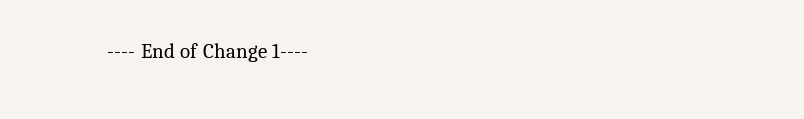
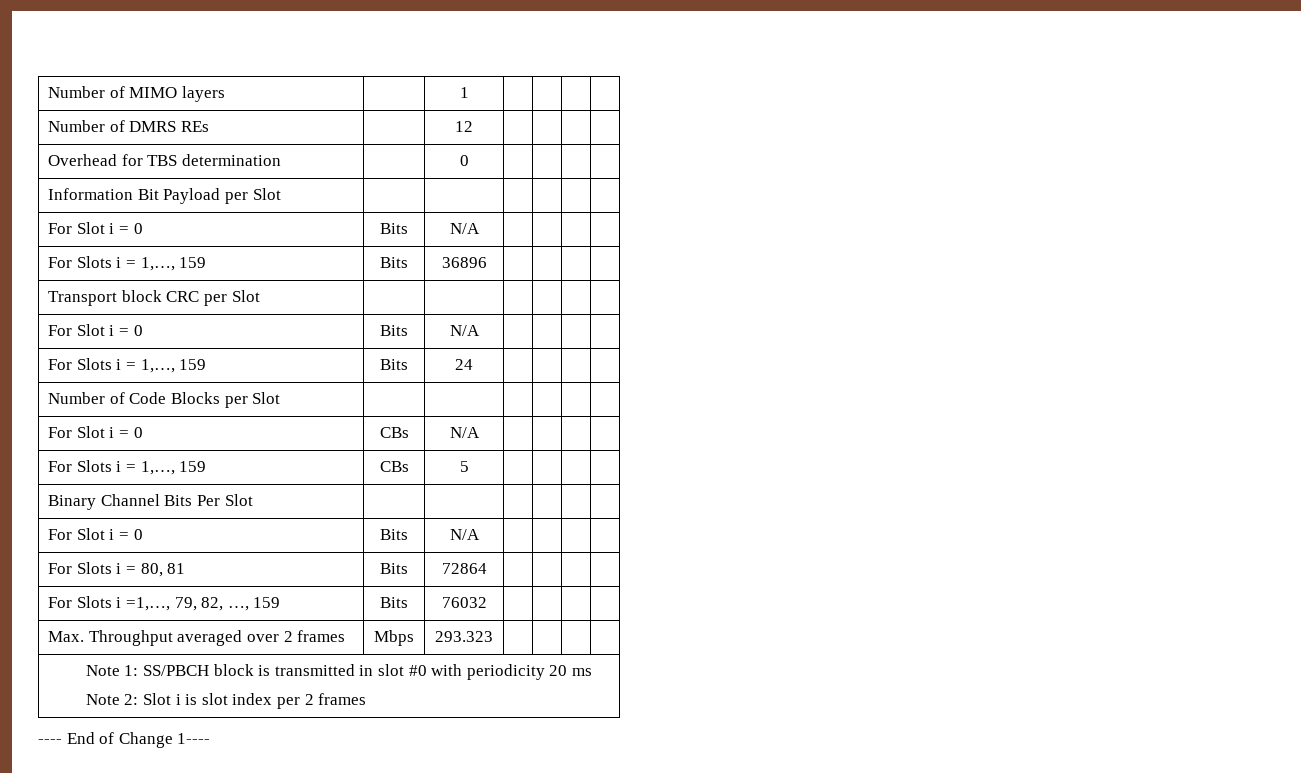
(107, 55) none -> [48,86,225,102] [459,87,469,98] [48,120,209,132] [455,121,473,132] [48,154,281,166] [459,155,469,166] [48,188,281,204] [48,222,143,234] [380,223,408,234] [449,223,480,234] [48,256,207,271] [380,257,408,268] [441,257,487,268] [48,290,260,306] [48,324,143,336] [380,325,408,336] [449,325,480,336] [48,358,207,373] [380,359,408,370] [455,359,473,370] [48,392,281,408] [48,426,143,438] [379,427,409,438] [449,427,480,438] [48,460,207,475] [379,461,409,472] [459,461,469,472] [48,494,253,510] [48,528,143,540] [380,529,408,540] [449,529,480,540] [48,562,186,577] [380,563,408,574] [441,563,487,574] [48,596,281,611] [380,597,408,608] [441,597,487,608] [48,630,346,646] [374,630,414,646] [435,631,493,642] [85,664,592,680] [85,693,367,709] Number of MIMO layers | | 1 | | | | // Number of DMRS REs | | 12 | | | | // Overhead for TBS determination | | 0 | | | | // Information Bit Payload per Slot | | | | | | // For Slot i = 0 | Bits | N/A | | | | // For Slots i = 1,…, 159 | Bits | 36896 | | | | // Transport block CRC per Slot | | | | | | // For Slot i = 0 | Bits | N/A | | | | // For Slots i = 1,…, 159 | Bits | 24 | | | | // Number of Code Blocks per Slot | | | | | | // For Slot i = 0 | CBs | N/A | | | | // For Slots i = 1,…, 159 | CBs | 5 | | | | // Binary Channel Bits Per Slot | | | | | | // For Slot i = 0 | Bits | N/A | | | | // For Slots i = 80, 81 | Bits | 72864 | | | | // For Slots i =1,…, 79, 82, …, 159 | Bits | 76032 | | | | // Max. Throughput averaged over 2 frames | Mbps | 293.323 | | | | // Note 1: SS/PBCH block is transmitted in slot #0 with periodicity 20 ms // Note 2: Slot i is slot index per 2 frames //

